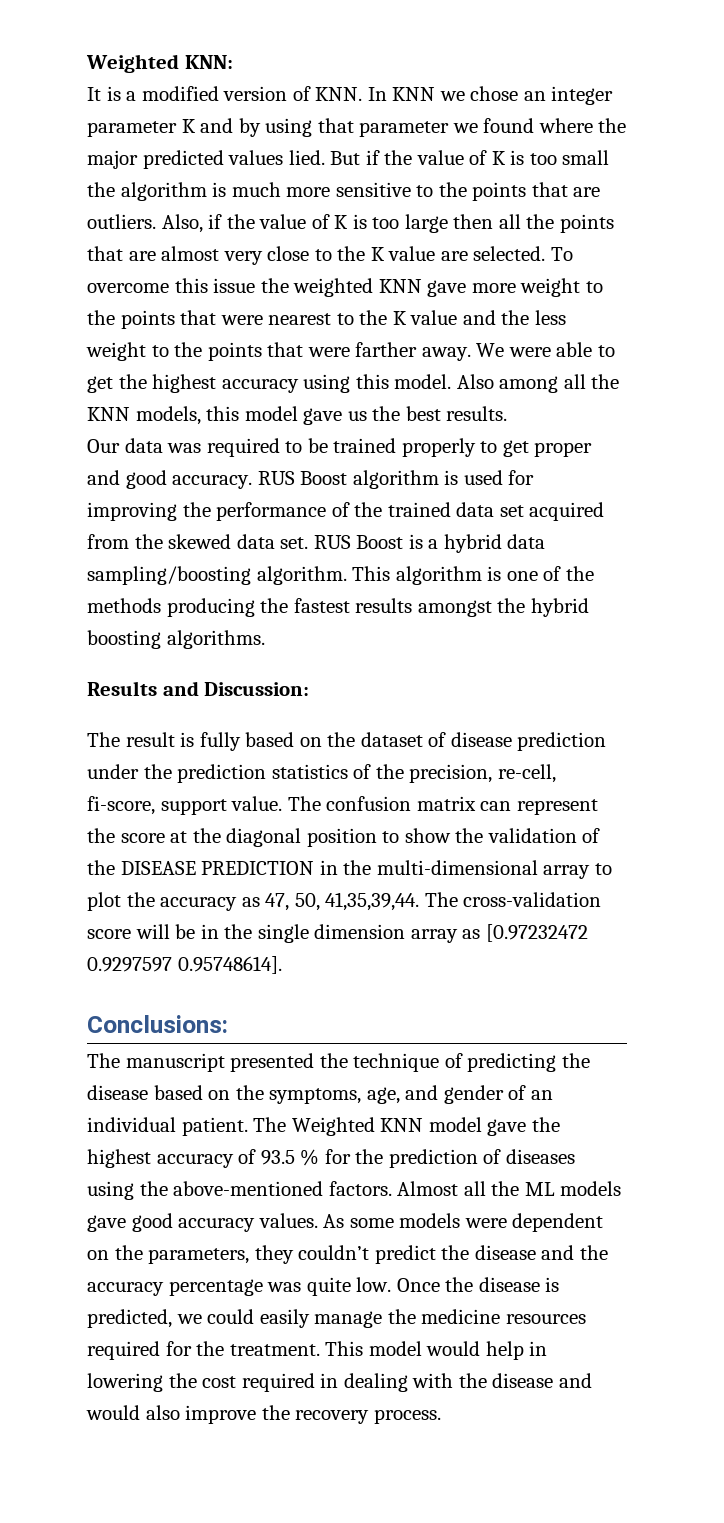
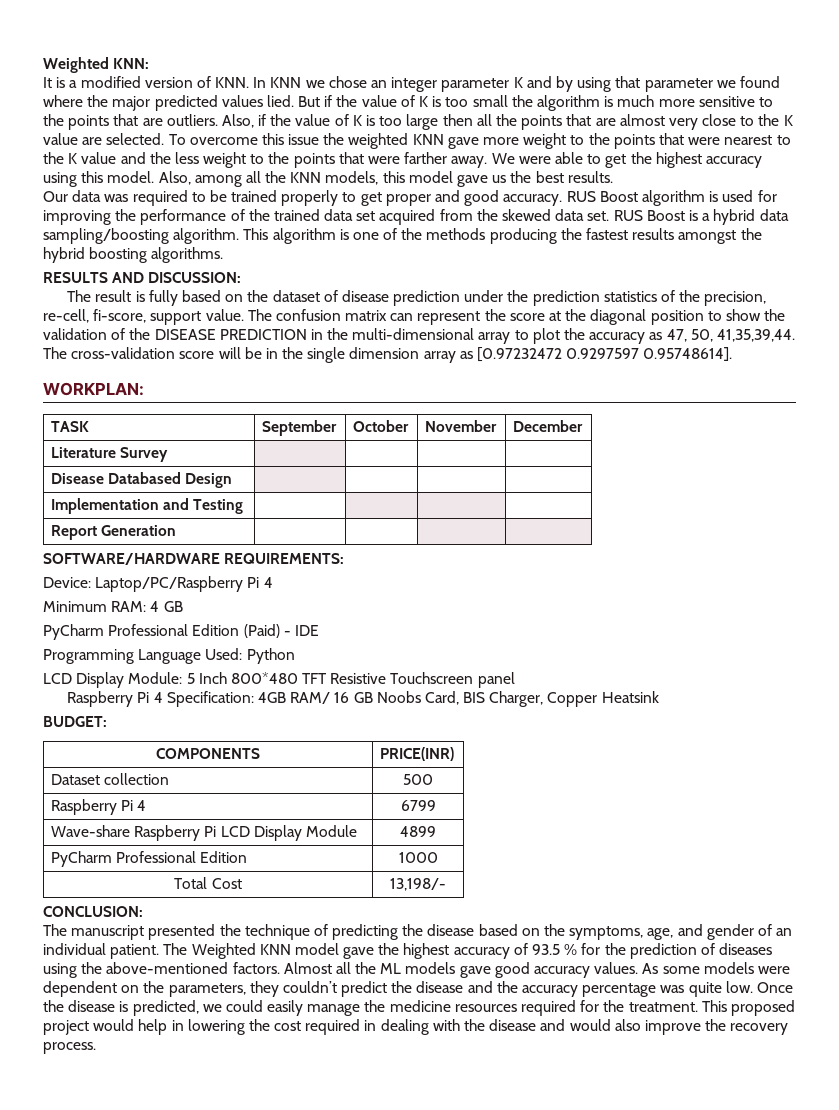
[456,374,494,389] Also -> [158,171,191,185] Also,
[87,681,310,696] Results and Discussion: -> [43,272,242,283] RESULTS AND DISCUSSION:
[87,1015,228,1033] Conclusions: -> [43,382,144,396] [51,421,90,432] [262,420,338,436] [353,420,410,432] [425,420,498,432] [513,420,584,432] [51,447,169,462] [51,472,233,488] [51,498,244,514] [51,525,177,540] [43,553,345,565] [43,576,273,592] [43,601,183,612] [43,624,319,640] [43,648,295,664] [43,672,515,688] [67,691,659,707] [43,716,107,727] [156,748,260,759] [380,747,455,761] [51,773,170,785] [403,774,433,785] [51,799,147,815] [400,800,436,811] [51,825,357,841] [400,826,436,837] [51,851,248,867] [398,852,438,863] [174,877,242,889] [390,878,446,891] [43,906,143,917] WORKPLAN: // TASK | September | October | November | December // Literature Survey | | | | // Disease Databased Design | | | | // Implementation and Testing | | | | // Report Generation | | | | // SOFTWARE/HARDWARE REQUIREMENTS: // Device: Laptop/PC/Raspberry Pi 4 // Minimum RAM: 4 GB // PyCharm Professional Edition (Paid) - IDE // Programming Language Used: Python // LCD Display Module: 5 Inch 800*480 TFT Resistive Touchscreen panel // Raspberry Pi 4 Specification: 4GB RAM/ 16 GB Noobs Card, BIS Charger, Copper Heatsink // BUDGET: // COMPONENTS | PRICE(INR) // Dataset collection | 500 // Raspberry Pi 4 | 6799 // Wave-share Raspberry Pi LCD Display Module | 4899 // PyCharm Professional Edition | 1000 // Total Cost | 13,198/- // CONCLUSION:
[368,1341,422,1356] model -> [730,1000,795,1016] [43,1020,89,1035] proposed project

